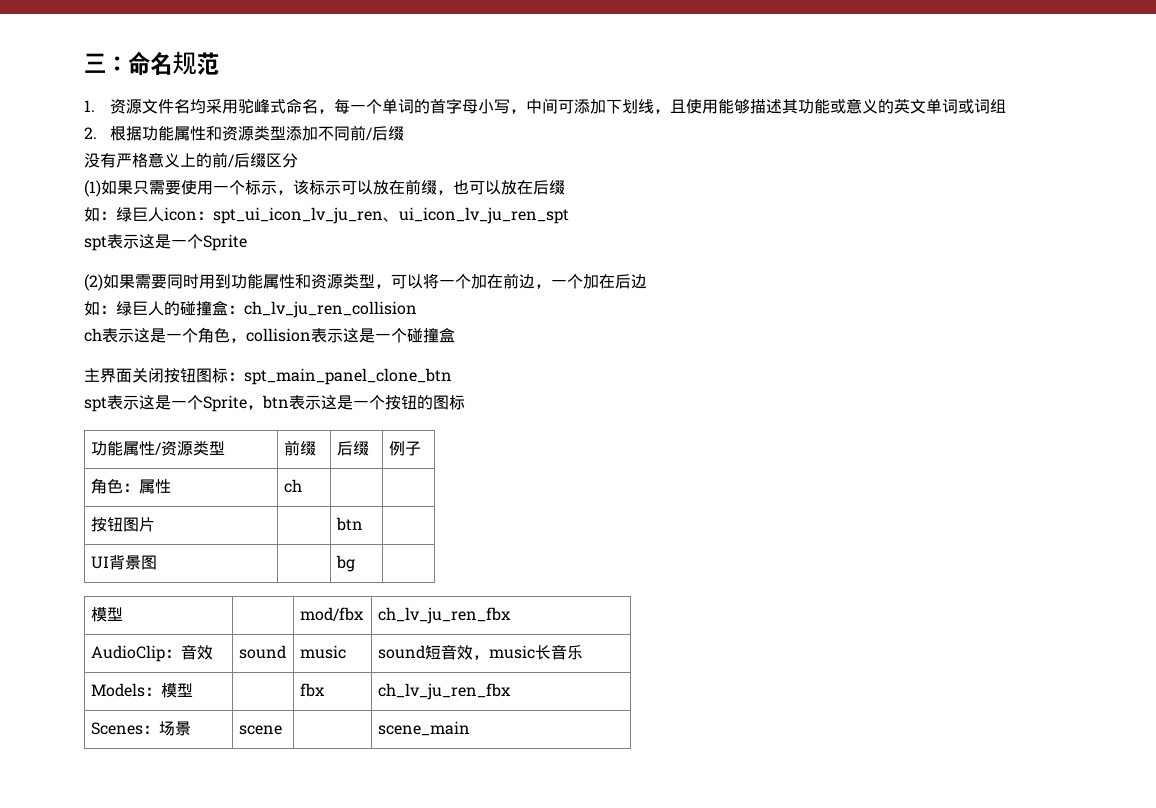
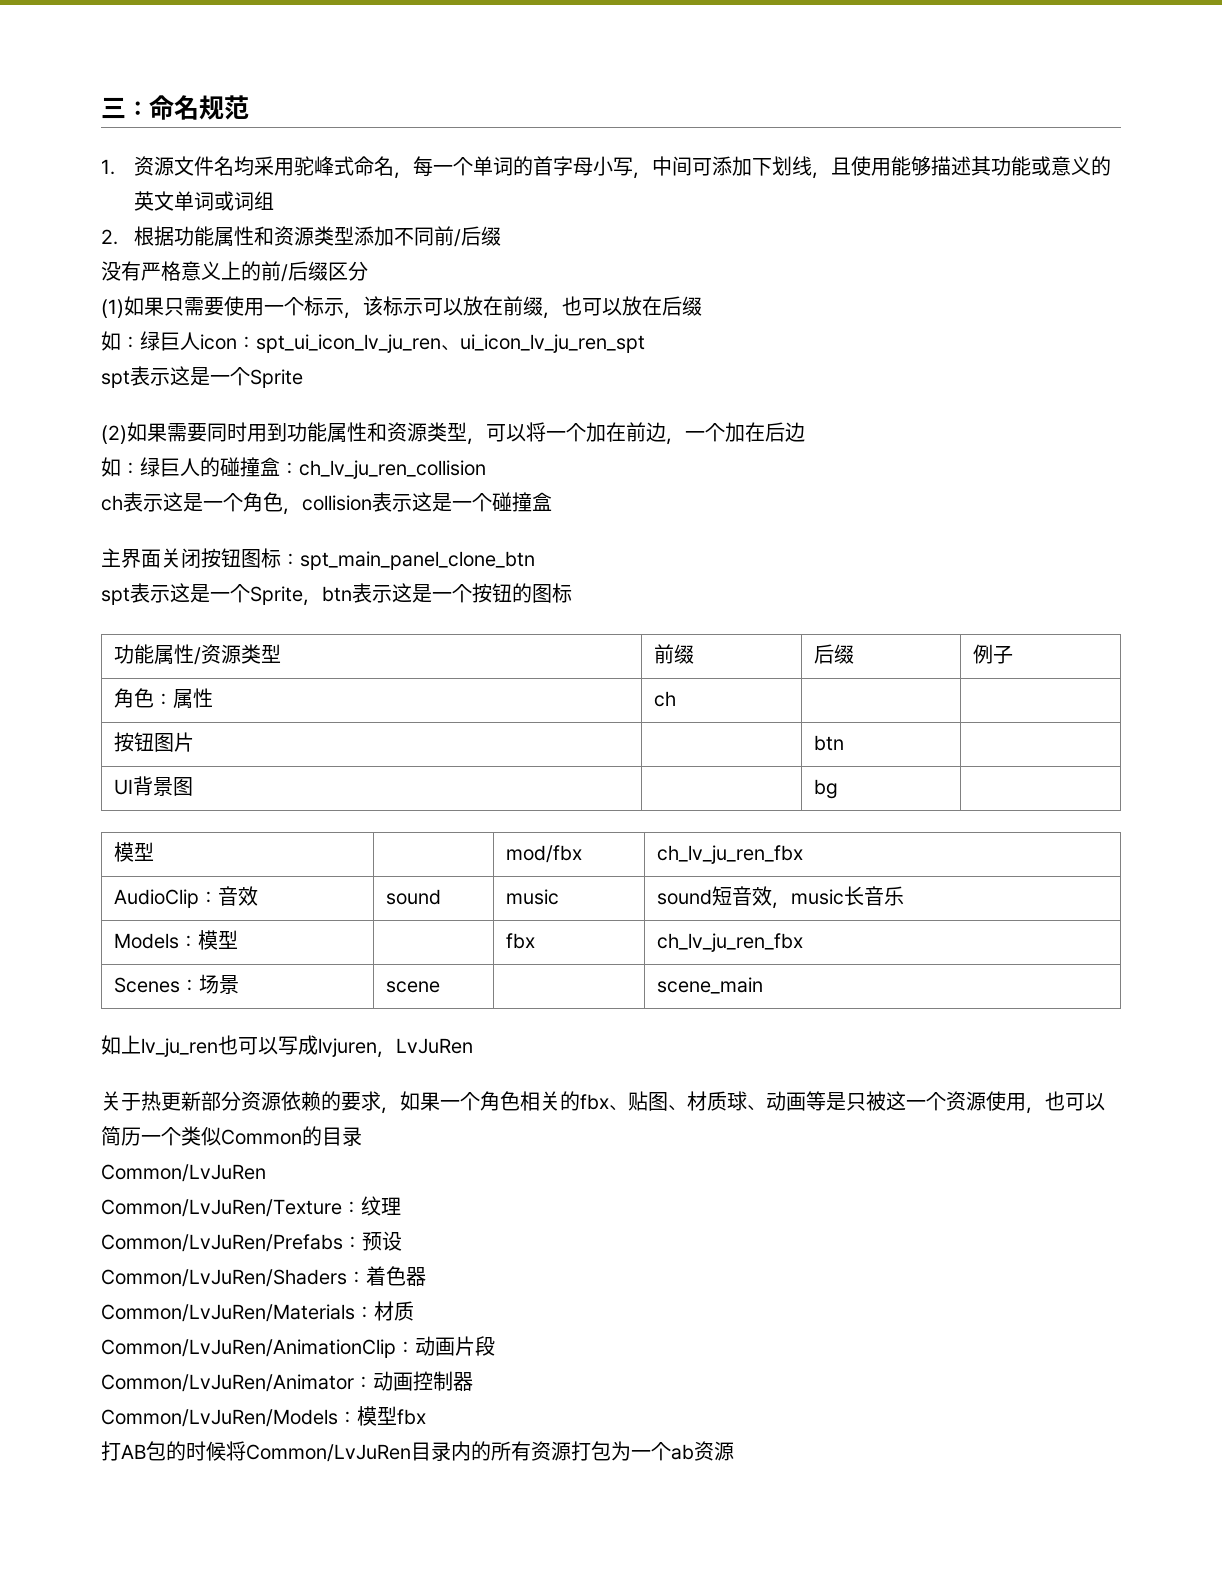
(470, 728) none -> [101,1035,473,1058] [101,1091,1105,1114] [101,1126,362,1146] [101,1164,266,1182] [101,1196,401,1217] [101,1231,402,1252] [101,1266,426,1287] [101,1301,414,1322] [101,1336,495,1358] [101,1371,473,1392] [101,1406,426,1427] [101,1441,734,1462] // 如上lv_ju_ren也可以写成lvjuren，LvJuRen // 关于热更新部分资源依赖的要求，如果一个角色相关的fbx、贴图、材质球、动画等是只被这一个资源使用，也可以简历一个类似Common的目录 // Common/LvJuRen // Common/LvJuRen/Texture：纹理 // Common/LvJuRen/Prefabs：预设 // Common/LvJuRen/Shaders：着色器 // Common/LvJuRen/Materials：材质 // Common/LvJuRen/AnimationClip：动画片段 // Common/LvJuRen/Animator：动画控制器 // Common/LvJuRen/Models：模型fbx // 打AB包的时候将Common/LvJuRen目录内的所有资源打包为一个ab资源

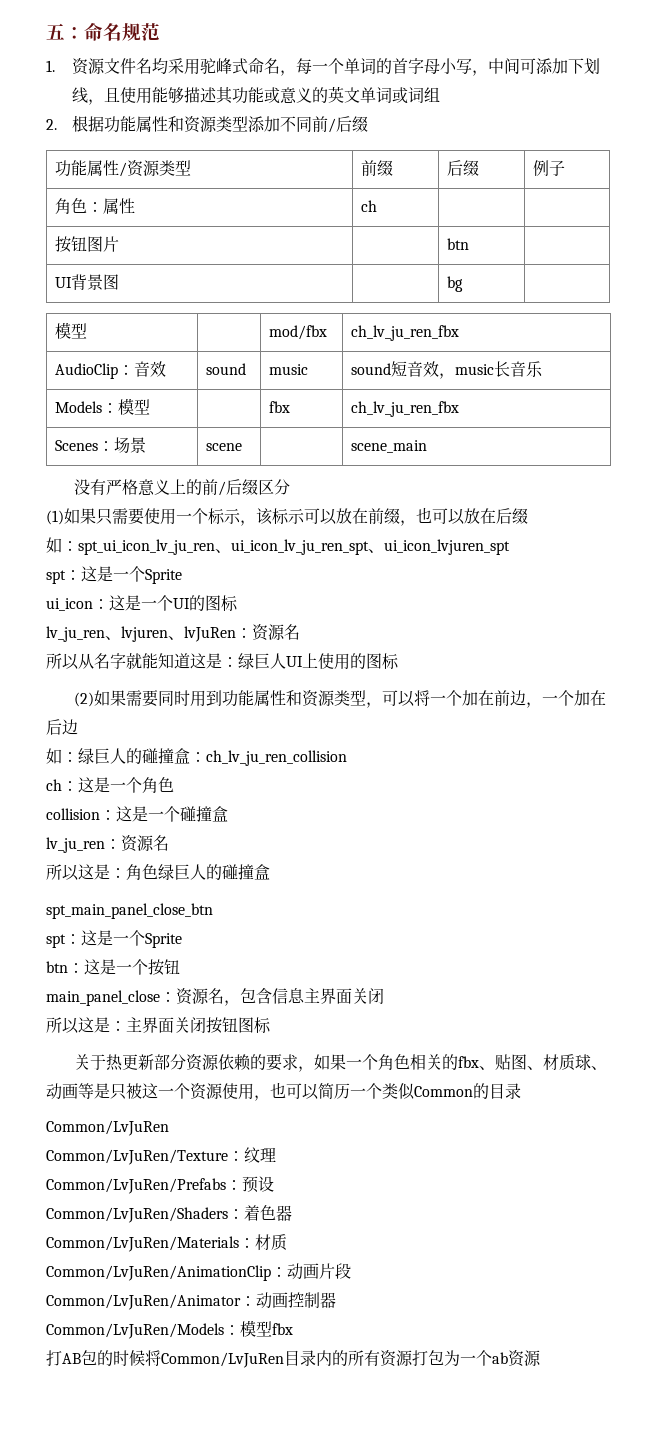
[101,97,126,119] 三 -> [46,23,65,40] 五
[101,261,368,282] [101,296,702,319] [101,331,645,353] [101,366,303,388] [101,422,805,445] [101,457,486,479] [101,492,552,515] [101,548,535,570] [101,583,572,606] // 没有严格意义上的前/后缀区分 // (1)如果只需要使用一个标示，该标示可以放在前缀，也可以放在后缀 // 如：绿巨人icon：spt_ui_icon_lv_ju_ren、ui_icon_lv_ju_ren_spt // spt表示这是一个Sprite // (2)如果需要同时用到功能属性和资源类型，可以将一个加在前边，一个加在后边 // 如：绿巨人的碰撞盒：ch_lv_ju_ren_collision // ch表示这是一个角色，collision表示这是一个碰撞盒 // 主界面关闭按钮图标：spt_main_panel_clone_btn // spt表示这是一个Sprite，btn表示这是一个按钮的图标 -> (368, 124) none
[101,1035,473,1058] 如上lv_ju_ren也可以写成lvjuren，LvJuRen -> [73,479,290,496] [46,507,528,526] [46,537,510,555] [46,566,182,584] [46,595,238,612] [46,624,300,642] [46,653,399,670] [73,690,606,708] [46,719,78,735] [46,748,347,766] [46,777,174,793] [46,806,228,822] [46,835,169,853] [46,864,270,881] [46,903,213,919] [46,930,182,948] [46,959,180,976] [46,988,384,1006] [46,1017,271,1034] 没有严格意义上的前/后缀区分 // (1)如果只需要使用一个标示，该标示可以放在前缀，也可以放在后缀 // 如：spt_ui_icon_lv_ju_ren、ui_icon_lv_ju_ren_spt、ui_icon_lvjuren_spt // spt：这是一个Sprite // ui_icon：这是一个UI的图标 // lv_ju_ren、lvjuren、lvJuRen：资源名 // 所以从名字就能知道这是：绿巨人UI上使用的图标 // (2)如果需要同时用到功能属性和资源类型，可以将一个加在前边，一个加在后边 // 如：绿巨人的碰撞盒：ch_lv_ju_ren_collision // ch：这是一个角色 // collision：这是一个碰撞盒 // lv_ju_ren：资源名 // 所以这是：角色绿巨人的碰撞盒 // spt_main_panel_close_btn // spt：这是一个Sprite // btn：这是一个按钮 // main_panel_close：资源名，包含信息主界面关闭 // 所以这是：主界面关闭按钮图标

